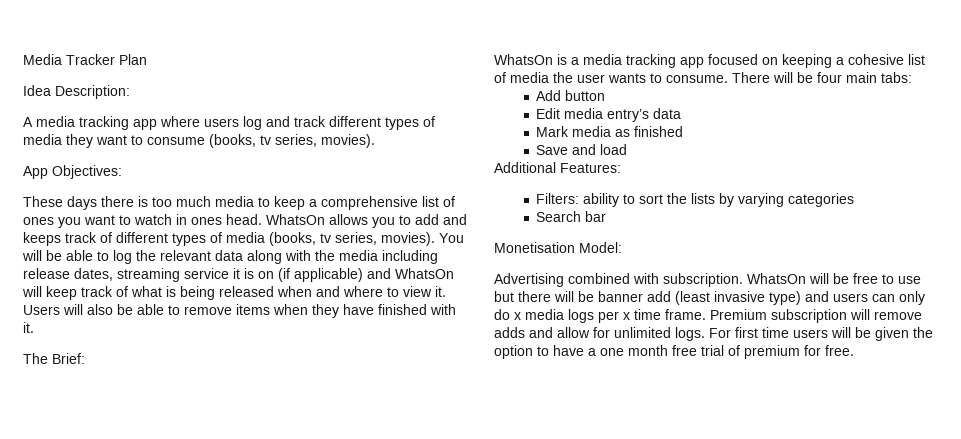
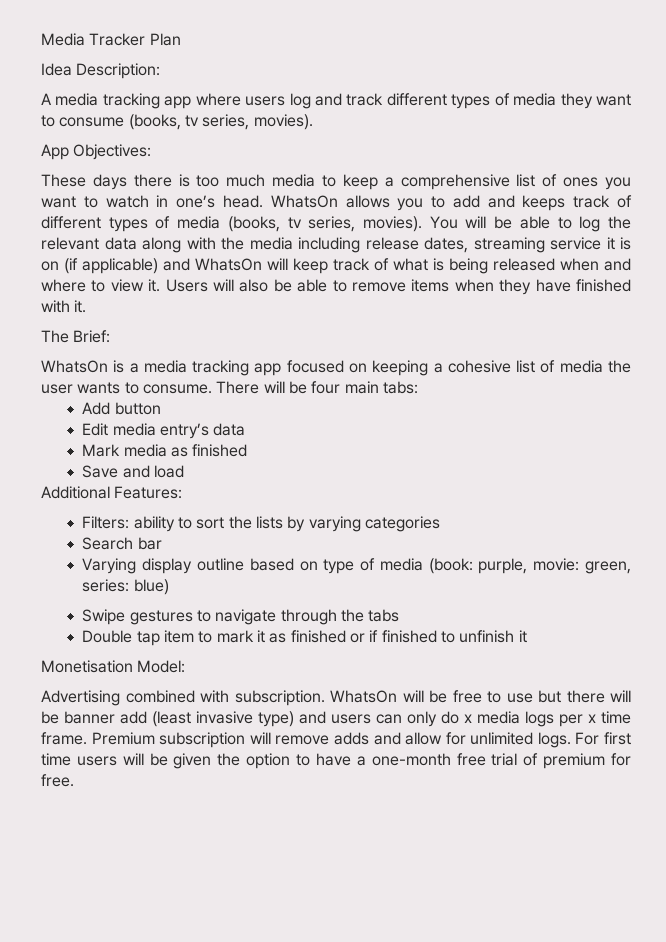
[191,217,222,225] ones -> [176,195,216,208] one’s
(607, 216) none -> [82,558,631,574] [82,579,169,595] [82,609,400,625] [82,630,527,646] // Varying display outline based on type of media (book: purple, movie: green, series: blue) // Swipe gestures to navigate through the tabs // Double tap item to mark it as finished or if finished to unfinish it
[600,345,668,356] one month -> [371,753,451,766] one-month

